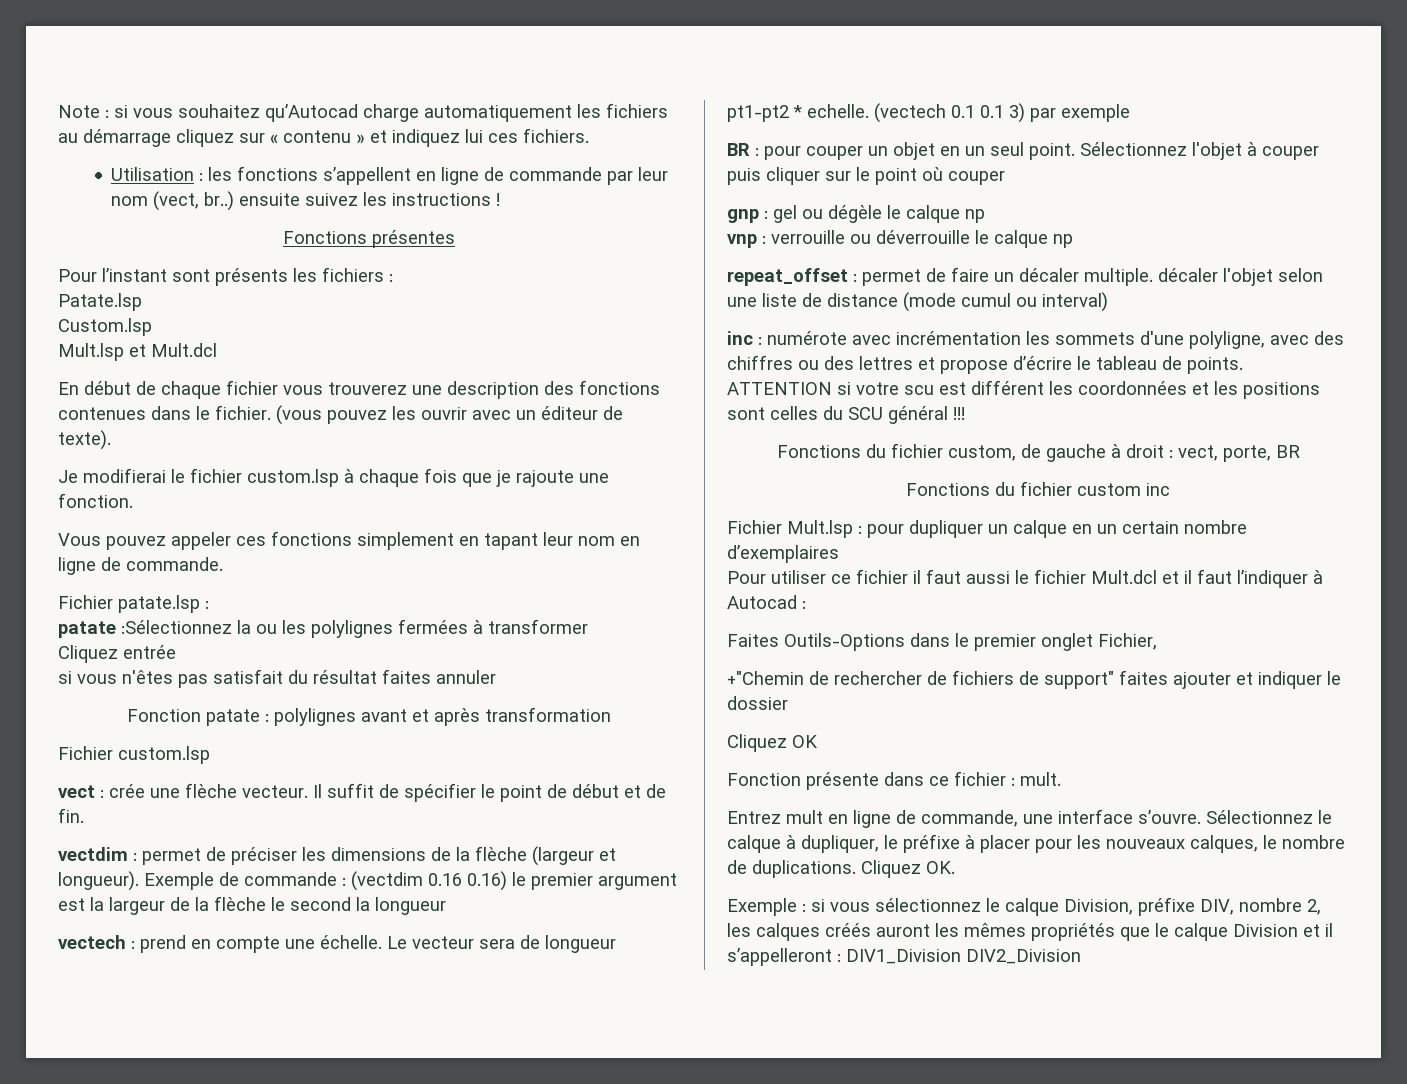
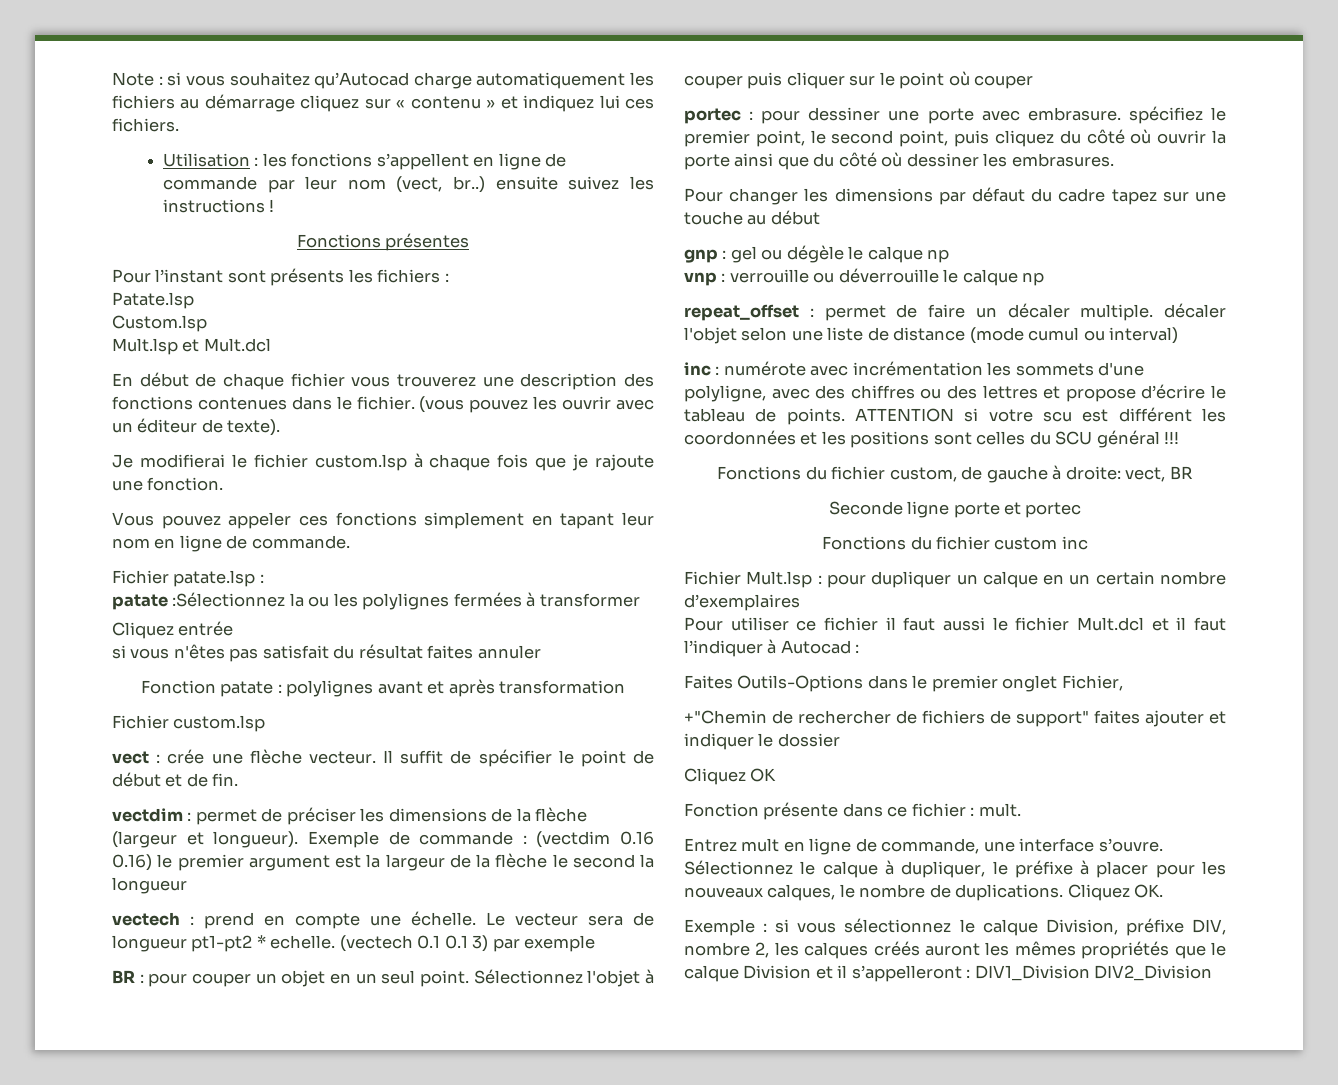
(1005, 178) none -> [684,106,1226,124] [684,129,1226,147] [684,152,1114,170] [684,187,1226,205] [684,210,820,225] // portec : pour dessiner une porte avec embrasure. spécifiez le premier point, le second point, puis cliquez du côté où ouvrir la porte ainsi que du côté où dessiner les embrasures. // Pour changer les dimensions par défaut du cadre tapez sur une touche au début
[1125,444,1300,462] droit : vect, porte, BR -> [1065,466,1193,482] [828,501,1082,518] droite: vect, BR // Seconde ligne porte et portec

